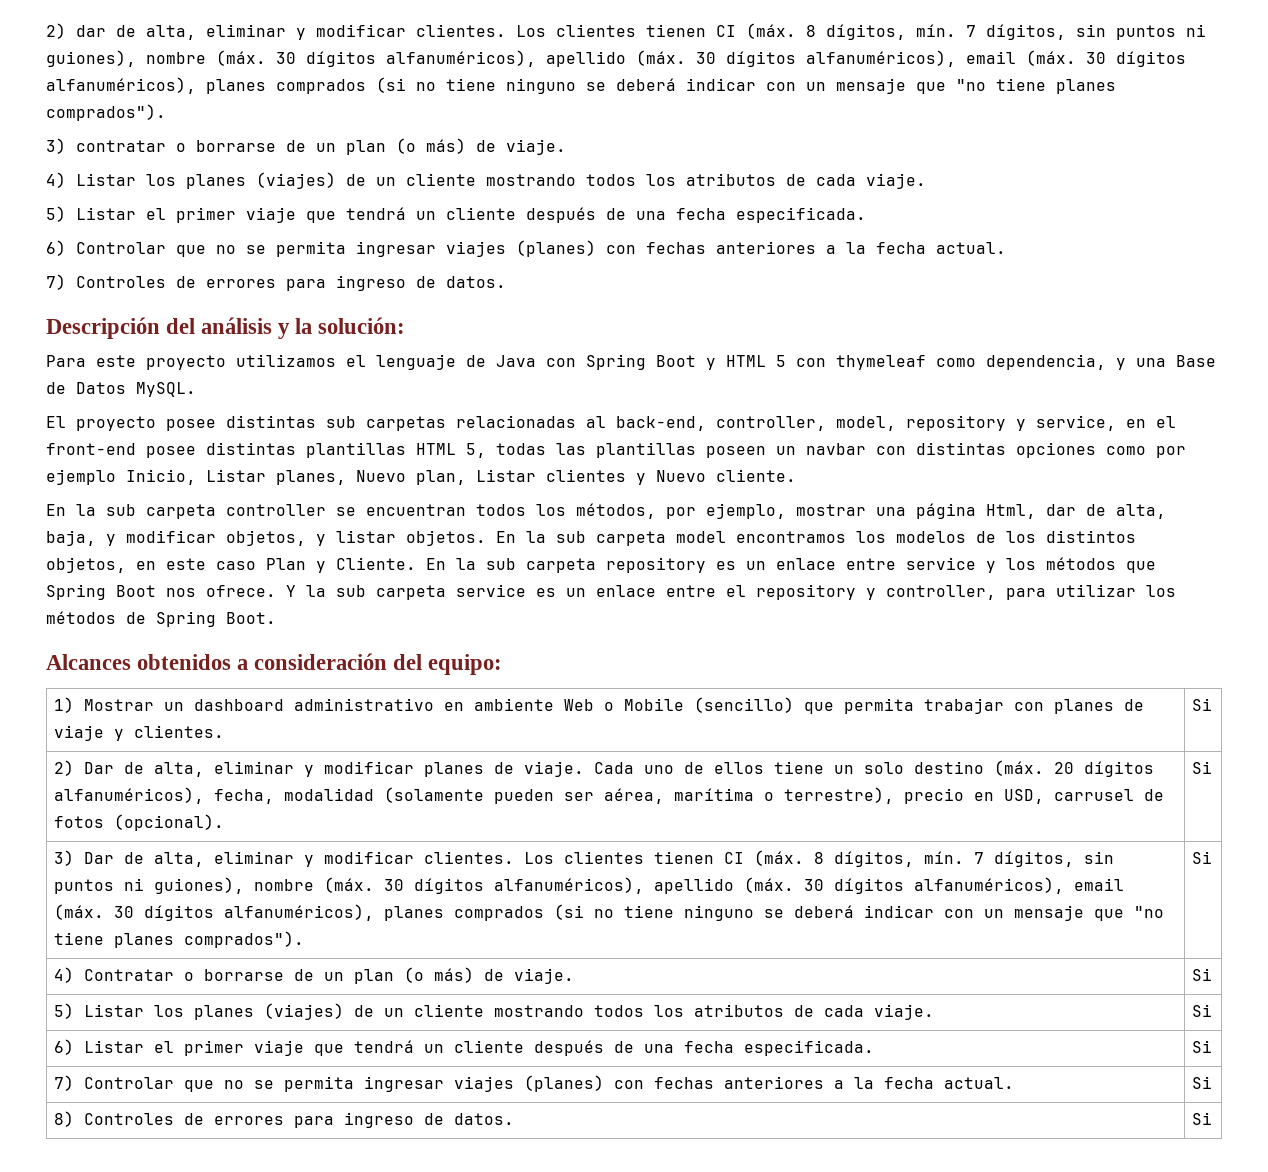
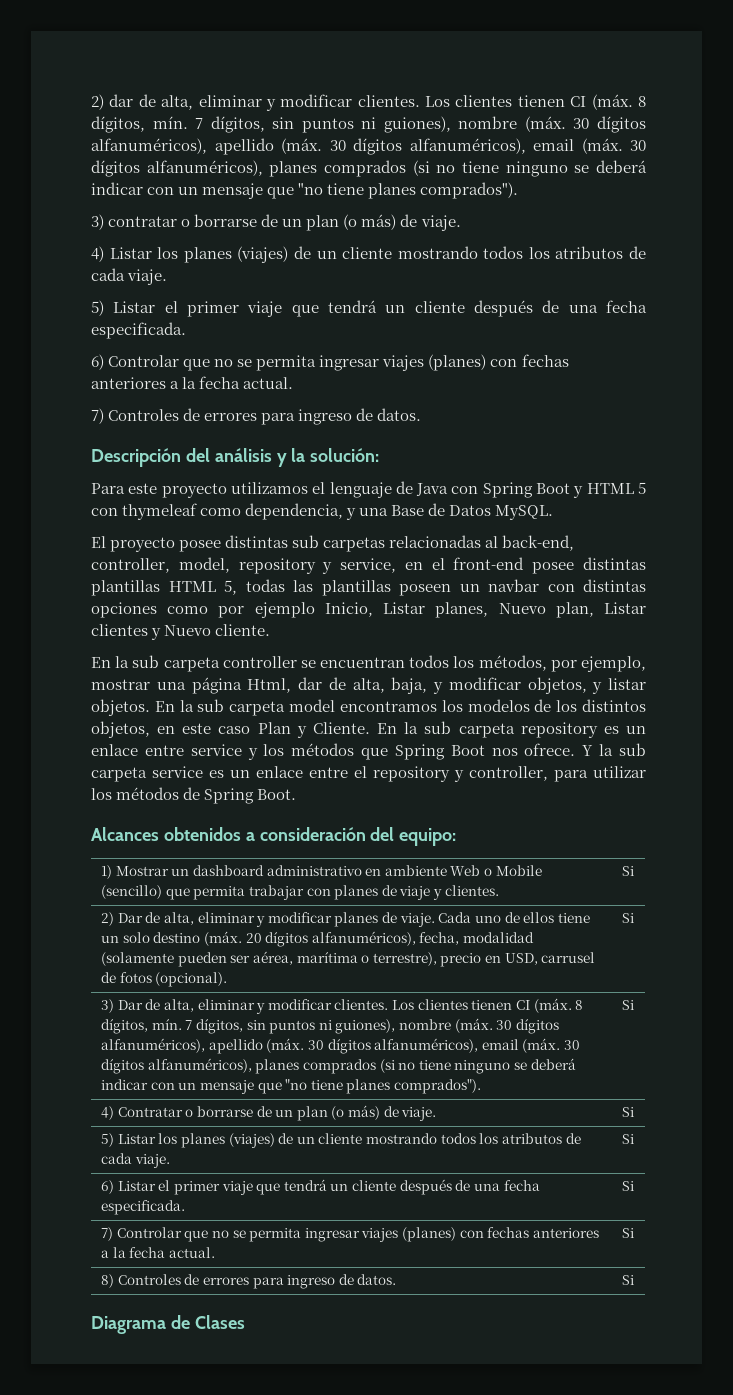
(1212, 1118) none -> [91,1315,245,1334] // Diagrama de Clases

